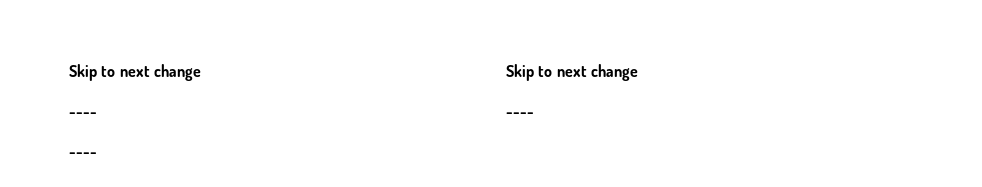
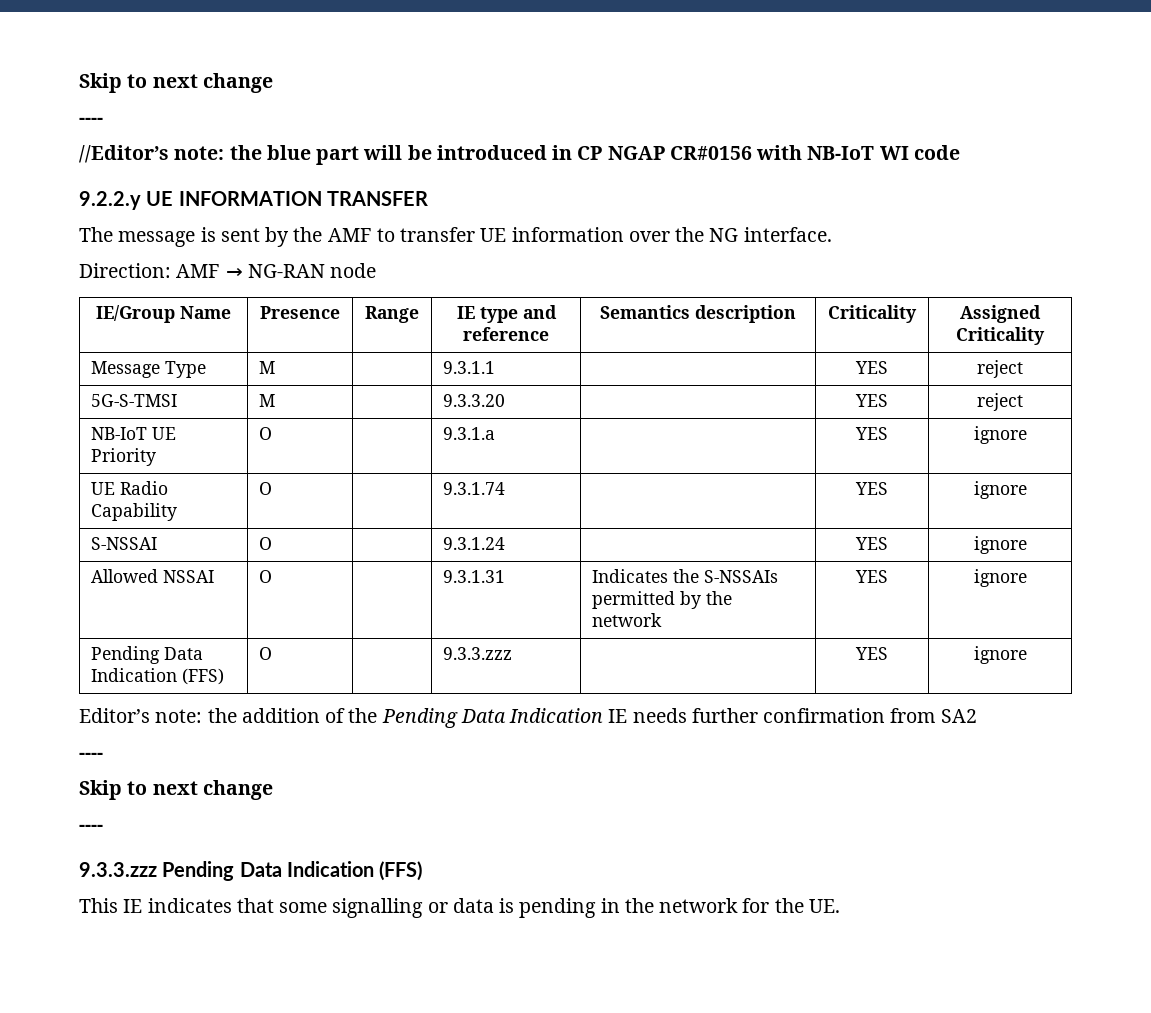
[69,64,201,81] [69,112,97,117] Skip to next change // ---- -> [79,73,273,93] [79,117,103,124] [79,145,960,165] [79,191,428,210] [79,227,832,247] [79,263,377,278] [96,305,231,323] [260,306,340,319] [365,306,419,323] [456,305,557,323] [463,327,549,341] [600,305,796,323] [828,305,917,323] [960,305,1041,323] [956,327,1045,345] [91,361,207,378] [259,361,276,374] [443,361,496,374] [855,361,888,374] [977,360,1023,378] [91,394,178,407] [259,394,276,407] [443,394,506,407] [855,394,888,407] [977,393,1023,411] [91,427,177,440] [91,448,157,466] [259,427,273,440] [443,427,496,440] [855,427,888,440] [973,426,1027,444] [91,481,169,495] [91,503,178,521] [259,482,273,495] [443,482,506,495] [855,482,888,495] [973,481,1027,499] [91,537,158,550] [259,537,273,550] [443,537,506,550] [855,537,888,550] [973,536,1027,554] [91,569,215,583] [259,570,273,583] [443,570,506,583] [592,569,779,583] [592,591,733,609] [592,613,663,627] [855,570,888,583] [973,569,1027,587] [91,646,204,664] [91,668,225,685] [259,647,273,660] [443,647,513,660] [855,647,888,660] [973,646,1027,664] [79,708,977,728] Skip to next change // ---- // //Editor’s note: the blue part will be introduced in CP NGAP CR#0156 with NB-IoT WI code // 9.2.2.y UE INFORMATION TRANSFER // The message is sent by the AMF to transfer UE information over the NG interface. // Direction: AMF → NG-RAN node // IE/Group Name | Presence | Range | IE type and reference | Semantics description | Criticality | Assigned Criticality // Message Type | M | | 9.3.1.1 | | YES | reject // 5G-S-TMSI | M | | 9.3.3.20 | | YES | reject // NB-IoT UE Priority | O | | 9.3.1.a | | YES | ignore // UE Radio Capability | O | | 9.3.1.74 | | YES | ignore // S-NSSAI | O | | 9.3.1.24 | | YES | ignore // Allowed NSSAI | O | | 9.3.1.31 | Indicates the S-NSSAIs permitted by the network | YES | ignore // Pending Data Indication (FFS) | O | | 9.3.3.zzz | | YES | ignore // Editor’s note: the addition of the Pending Data Indication IE needs further confirmation from SA2
(534, 114) none -> [79,861,423,881] [79,898,840,918] // 9.3.3.zzz Pending Data Indication (FFS) // This IE indicates that some signalling or data is pending in the network for the UE.

